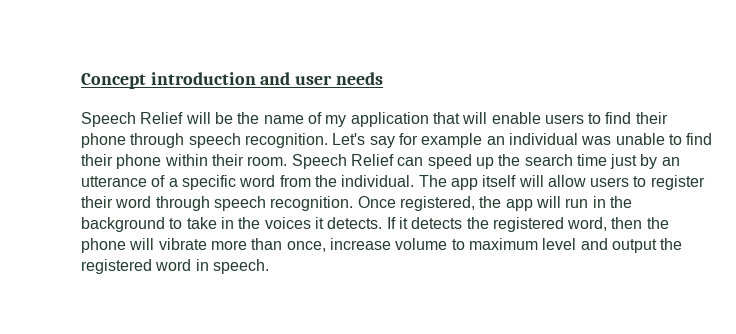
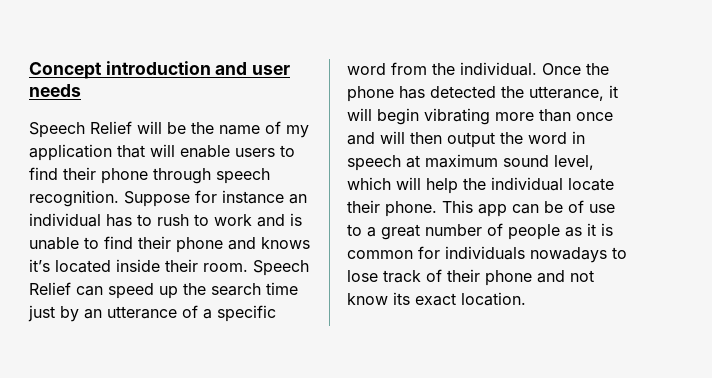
[332,133,612,148] Let's say for example an individual was -> [124,190,307,207] [29,213,302,227] Suppose for instance an individual has to rush to work and is
[164,154,208,166] within -> [228,237,310,250] [29,259,160,273] and knows it’s located inside
[418,175,705,190] [81,196,632,211] [81,217,669,232] [81,238,608,253] The app itself will allow users to register their word through speech recognition. Once registered, the app will run in the background to take in the voices it detects. If it detects the registered word, then the phone will vibrate more than once, increase volume to maximum level and -> [542,63,609,75] [347,85,618,102] [347,108,613,125] [347,131,442,145] Once the phone has detected the utterance, it will begin vibrating more than once and will then
[81,259,152,274] registered -> (523, 138) none
[212,259,269,274] speech. -> [347,154,594,171] [347,177,614,194] [347,200,615,217] [347,223,613,240] [347,246,627,263] [347,269,594,286] [347,292,526,306] speech at maximum sound level, which will help the individual locate their phone. This app can be of use to a great number of people as it is common for individuals nowadays to lose track of their phone and not know its exact location.

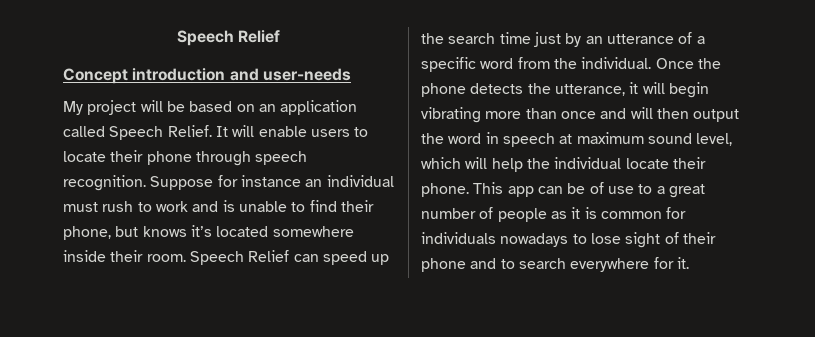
(29, 70) none -> [176,30,281,46] Speech Relief //
[252,65,291,75] [29,84,81,97] [29,121,309,138] [29,144,145,161] user needs // Speech Relief will be the name of my application that -> [262,68,351,81] [63,100,358,115] [63,125,228,140] user-needs // My project will be based on an application called Speech Relief. It
[29,167,58,180] find -> [63,151,106,162] locate
[106,214,152,227] has to -> [63,202,98,212] must
[176,237,256,253] phone and -> [63,226,139,240] phone, but
(111, 266) none -> [272,226,354,237] somewhere
[399,86,496,99] has detected -> [470,83,524,94] detects
[383,270,421,283] track -> [625,232,661,248] sight
[570,270,594,282] [347,292,526,306] not know its exact location. -> [500,257,689,272] to search everywhere for it.

